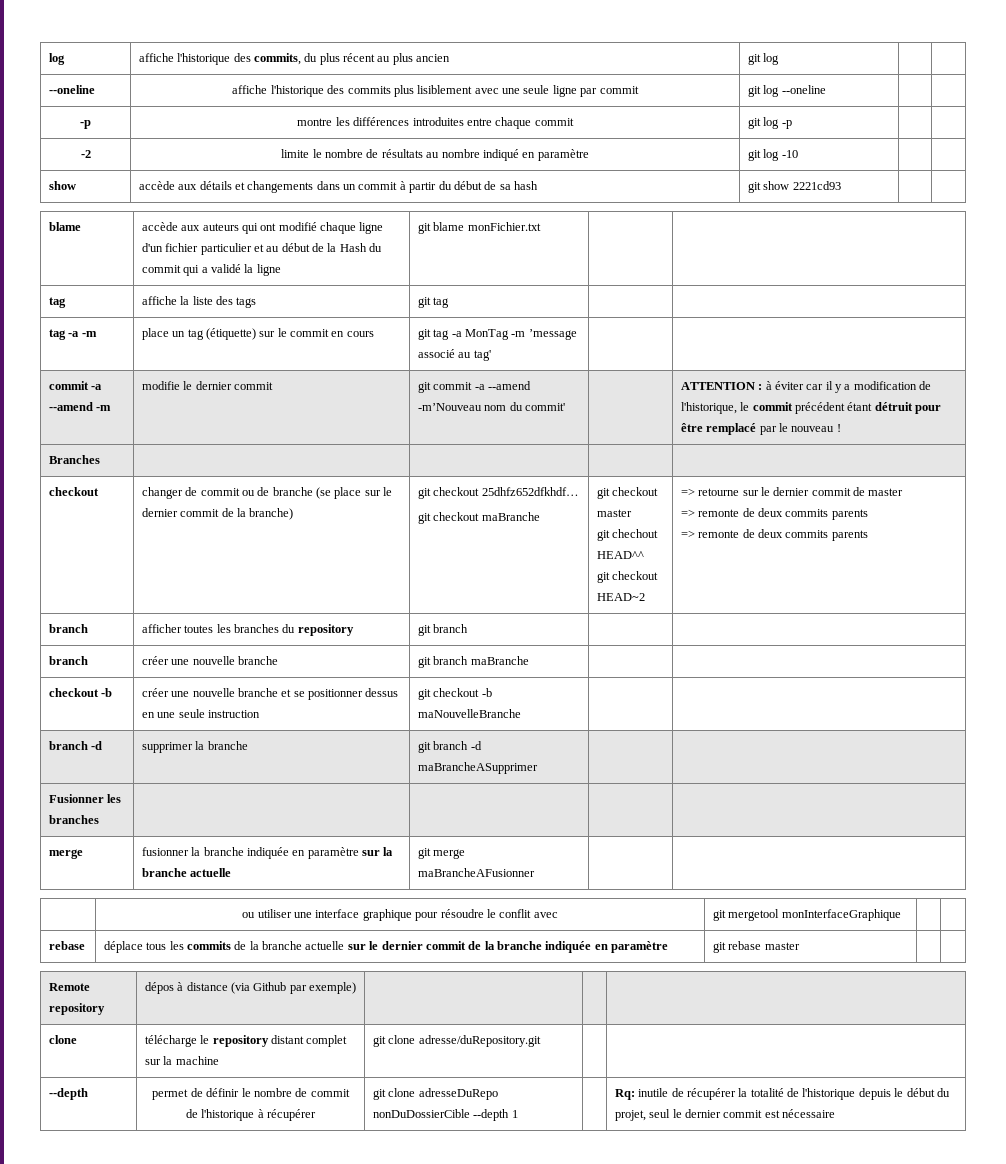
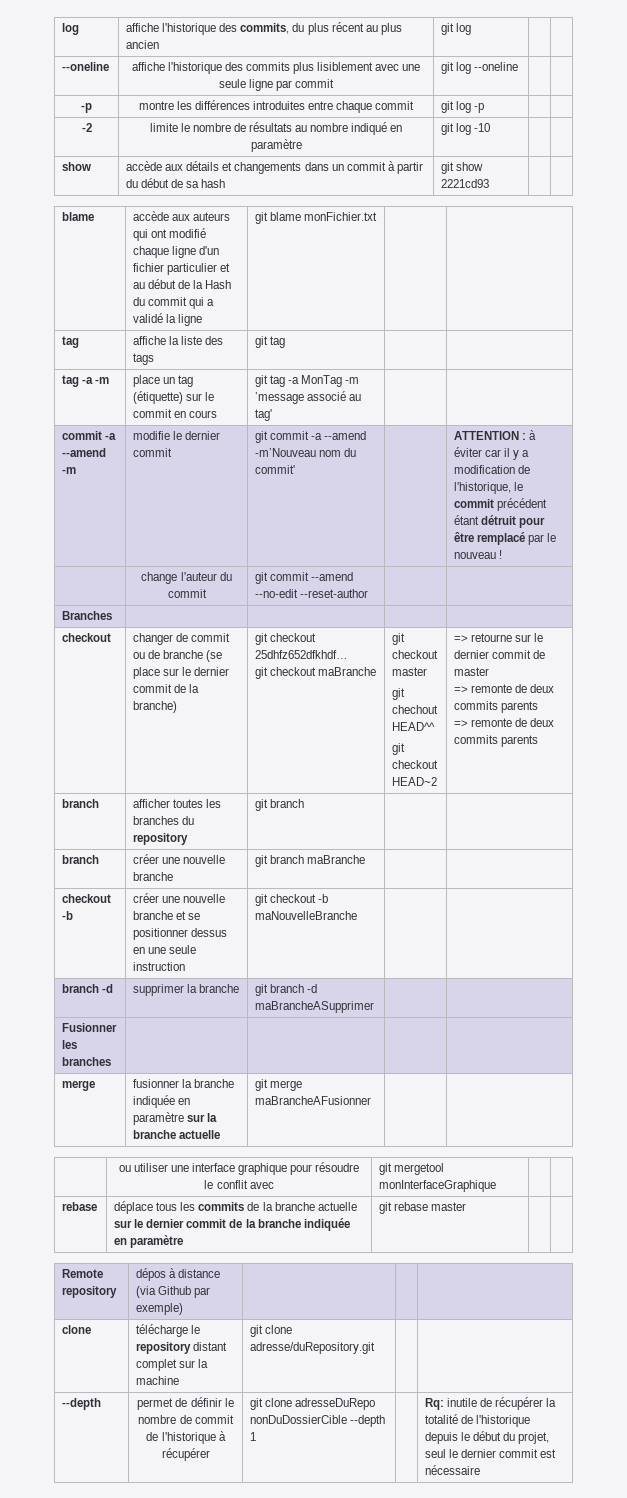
(841, 428) none -> [141,572,232,584] [167,589,207,598] [255,572,354,584] [255,589,369,598] // | change l'auteur du commit | git commit --amend --no-edit --reset-author | |

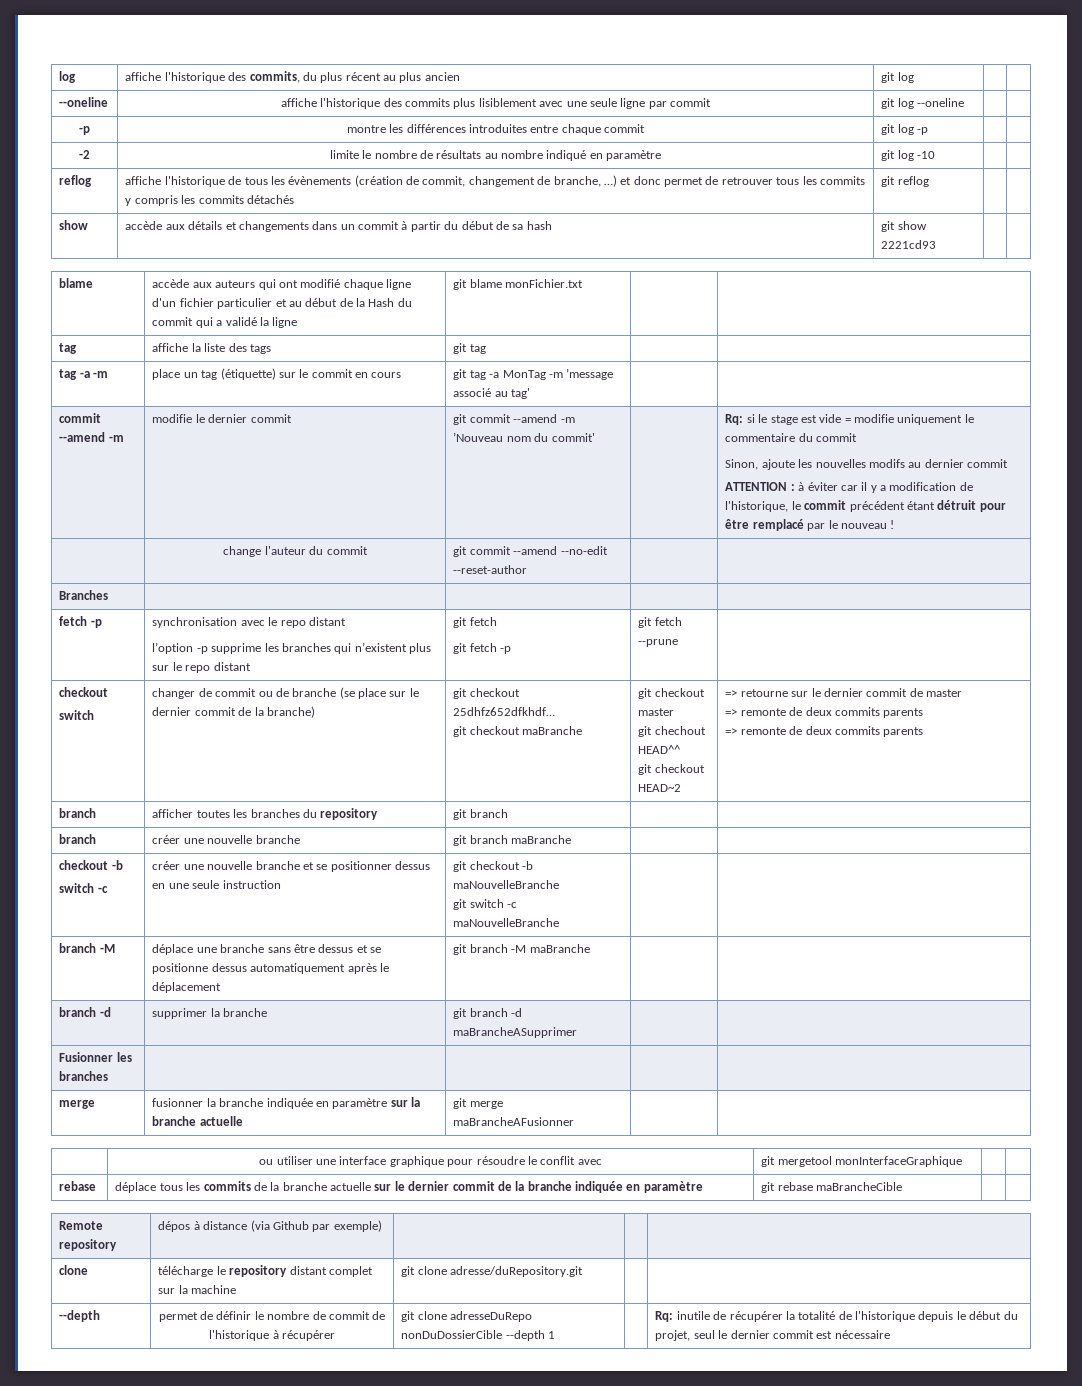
(491, 127) none -> [59,175,93,187] [125,175,865,187] [125,195,294,206] [881,176,929,187] // reflog | affiche l'historique de tous les évènements (création de commit, changement de branche, …) et donc permet de retrouver tous les commits y compris les commits détachés | git reflog | |
[105,433,117,440] -a -> (102, 418) none
[311,431,367,440] [255,448,317,457] -a --amend -m’Nouveau -> [513,414,575,423] [453,432,504,442] --amend -m ’Nouveau
(296, 469) none -> [725,414,974,425] [725,433,858,442] [725,459,1009,470] Rq: si le stage est vide = modifie uniquement le commentaire du commit // Sinon, ajoute les nouvelles modifs au dernier commit //
[62,633,112,642] // checkout -> [59,616,102,628] [152,617,346,628] [152,642,432,654] [152,662,251,673] [453,617,497,628] [453,643,512,654] [638,617,682,628] [638,639,679,647] [59,687,109,697] [59,710,95,720] // fetch -p | synchronisation avec le repo distant // l’option -p supprime les branches qui n’existent plus sur le repo distant | git fetch // git fetch -p | git fetch --prune | // checkout // switch
(74, 915) none -> [59,883,108,893] // switch -c
(358, 915) none -> [453,899,518,910] [453,918,560,927] [59,943,115,953] [152,944,382,955] [152,963,389,974] [152,982,222,993] [453,944,590,955] // git switch -c maNouvelleBranche | | // branch -M | déplace une branche sans être dessus et se positionne dessus automatiquement après le déplacement | git branch -M maBranche
[431,1202,467,1211] master -> [816,1182,903,1191] maBrancheCible

